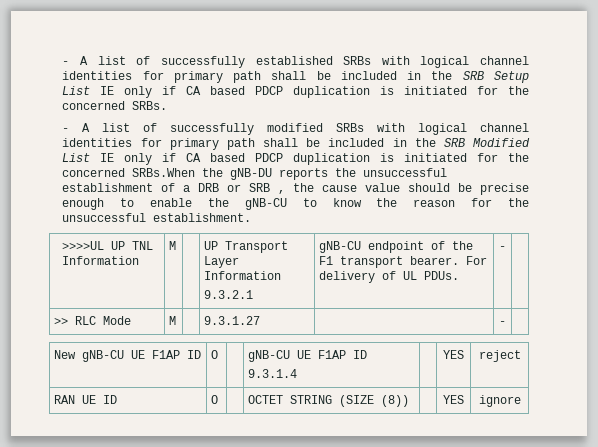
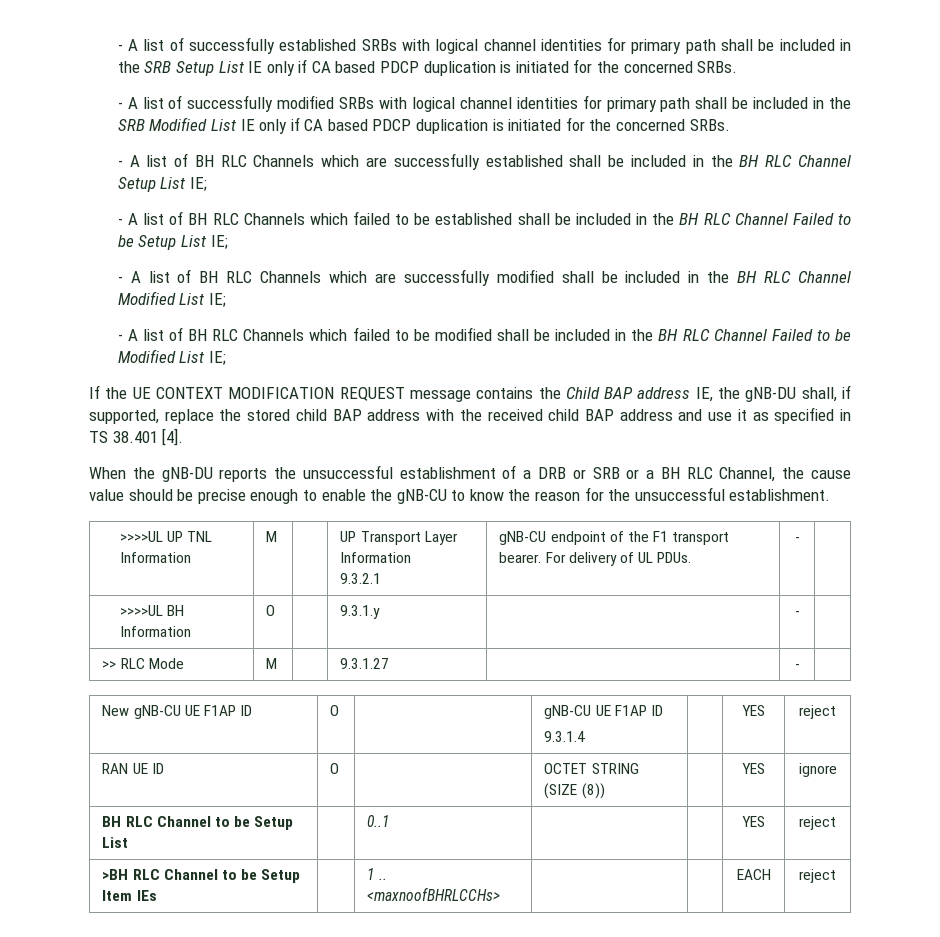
[132,168,196,177] SRBs.When -> [689,119,730,131] [117,153,851,170] [117,177,207,192] [117,211,851,225] [117,235,228,250] [117,269,851,286] [117,291,226,307] [117,327,852,341] [117,349,226,365] [89,385,851,402] [89,407,851,424] [89,428,184,446] [89,467,126,479] SRBs. // - A list of BH RLC Channels which are successfully established shall be included in the BH RLC Channel Setup List IE; // - A list of BH RLC Channels which failed to be established shall be included in the BH RLC Channel Failed to be Setup List IE; // - A list of BH RLC Channels which are successfully modified shall be included in the BH RLC Channel Modified List IE; // - A list of BH RLC Channels which failed to be modified shall be included in the BH RLC Channel Failed to be Modified List IE; // If the UE CONTEXT MODIFICATION REQUEST message contains the Child BAP address IE, the gNB-DU shall, if supported, replace the stored child BAP address with the received child BAP address and use it as specified in TS 38.401 [4]. // When
[278,190,286,194] , -> [626,467,776,482] or a BH RLC Channel,
(506, 248) none -> [119,605,184,616] [119,626,191,637] [266,605,276,616] [340,605,381,619] [794,611,800,616] // >>>>UL BH Information | O | | 9.3.1.y | | - |
(521, 401) none -> [102,816,294,830] [102,837,129,848] [367,815,390,827] [742,816,765,827] [799,816,836,830] [102,869,301,883] [102,890,157,901] [367,868,387,880] [367,887,501,901] [736,869,771,880] [799,869,836,883] // BH RLC Channel to be Setup List | | 0..1 | | | YES | reject // >BH RLC Channel to be Setup Item IEs | | 1 .. <maxnoofBHRLCCHs> | | | EACH | reject

